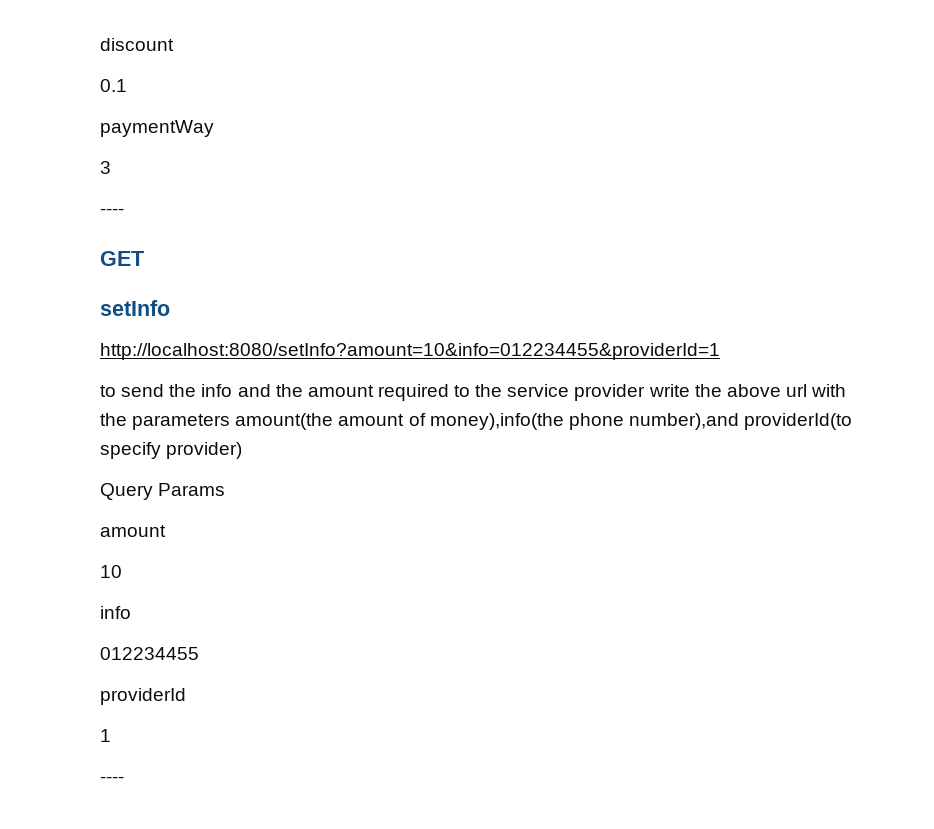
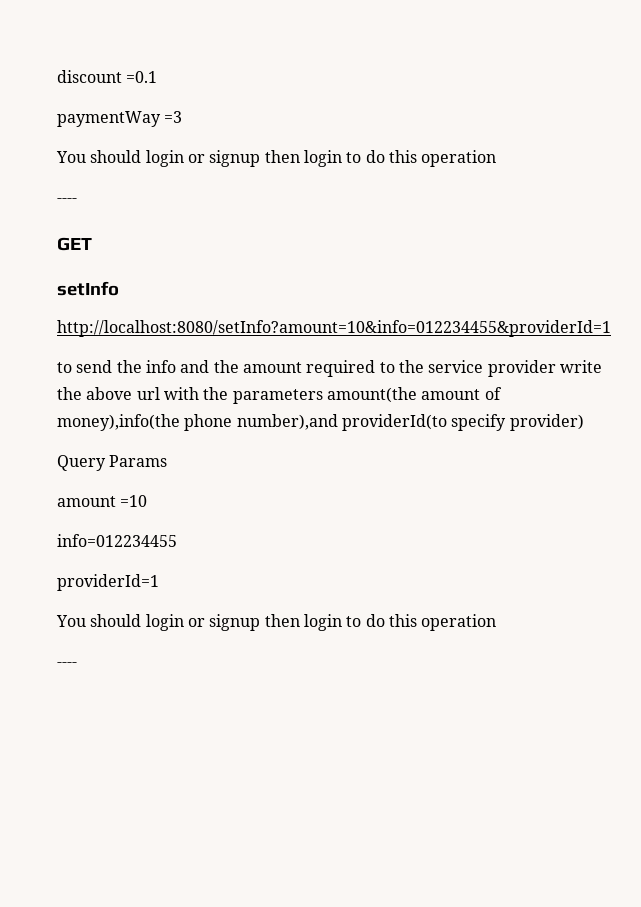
[100,79,127,92] // 0.1 -> [126,71,158,83] =0.1
[100,161,111,174] // 3 -> [164,111,183,123] [56,150,497,167] =3 // You should login or signup then login to do this operation
[100,565,122,578] [100,606,131,619] [100,647,199,660] [100,688,186,705] [100,729,111,742] // 10 // info // 012234455 // providerId // 1 -> [120,495,148,507] [57,534,177,547] [57,574,159,591] [56,614,497,631] =10 // info=012234455 // providerId=1 // You should login or signup then login to do this operation

